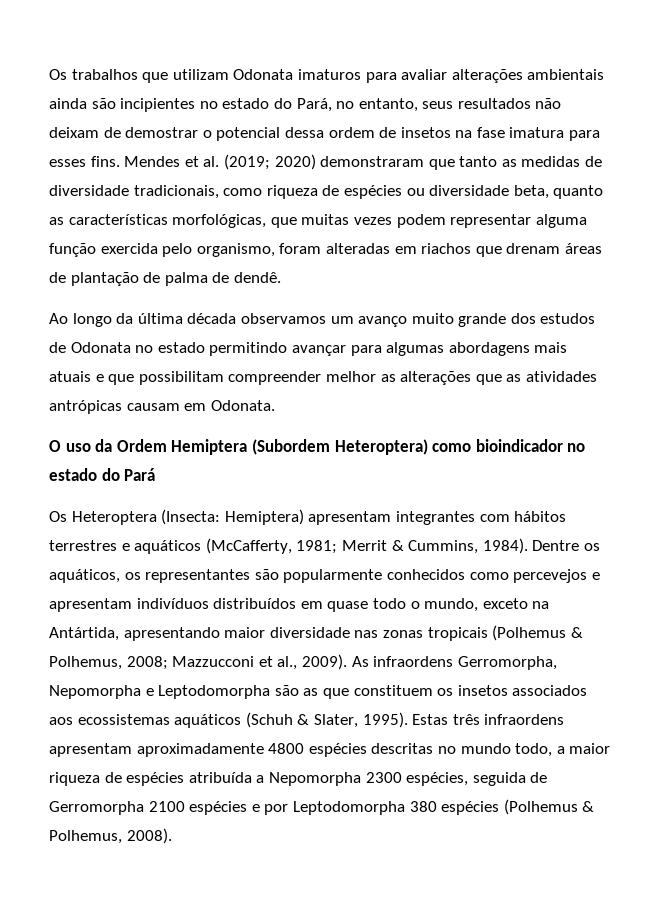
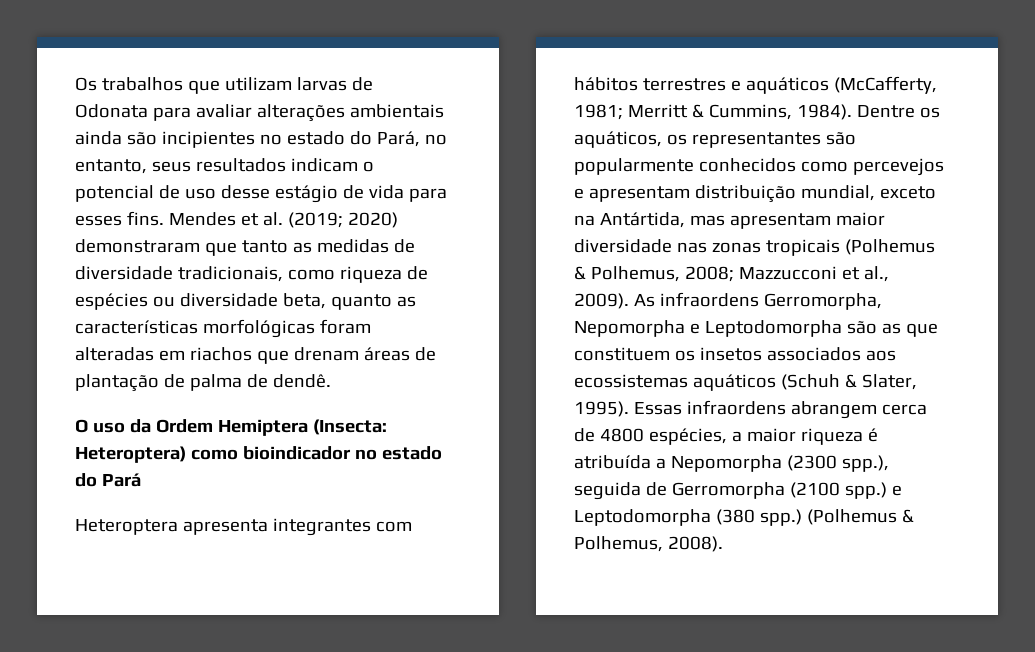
[233,69,361,80] Odonata imaturos -> [296,77,373,91] [75,104,148,118] larvas de Odonata
[535,98,562,109] [49,127,565,141] não deixam de demostrar o potencial dessa ordem de insetos na fase imatura -> [290,158,374,172] [75,185,404,203] indicam o potencial de uso desse estágio de vida
[172,214,587,228] [49,243,275,257] morfológicas, que muitas vezes podem representar alguma função exercida pelo organismo, -> [202,319,315,338] morfológicas
[49,313,596,327] [49,342,568,356] [49,371,597,385] [49,400,275,414] // Ao longo da última década observamos um avanço muito grande dos estudos de Odonata no estado permitindo avançar para algumas abordagens mais atuais e que possibilitam compreender melhor as alterações que as atividades antrópicas causam em Odonata. -> (331, 381) none
[251,439,330,455] (Subordem -> [312,419,387,435] (Insecta:
[49,509,392,525] Os Heteroptera (Insecta: Hemiptera) apresentam -> [75,519,268,535] Heteroptera apresenta
[341,540,387,551] Merrit -> [627,104,688,118] Merritt
[136,598,479,612] indivíduos distribuídos em quase todo o mundo, -> [694,185,875,203] distribuição mundial,
[123,627,220,641] apresentando -> [689,213,831,229] mas apresentam
[412,714,565,725] [49,743,553,757] Estas três infraordens apresentam aproximadamente 4800 espécies descritas no mundo todo, -> [633,400,927,419] [574,428,727,445] Essas infraordens abrangem cerca de 4800 espécies,
[104,772,185,786] de espécies -> [867,428,878,442] é
[365,772,469,786] 2300 espécies, -> [786,455,889,472] (2300 spp.),
[148,801,500,815] 2100 espécies e por Leptodomorpha 380 espécies -> [789,482,902,499] [574,509,802,526] (2100 spp.) e Leptodomorpha (380 spp.)

